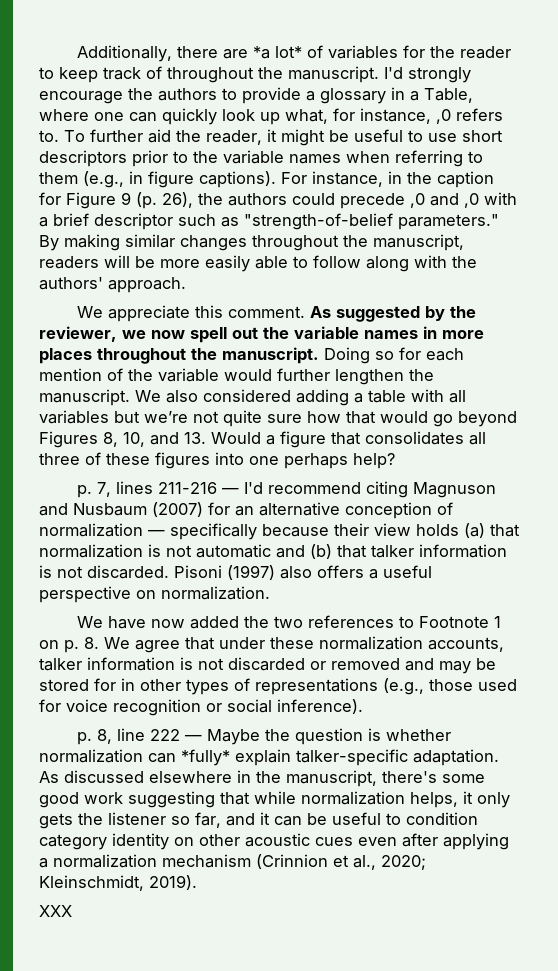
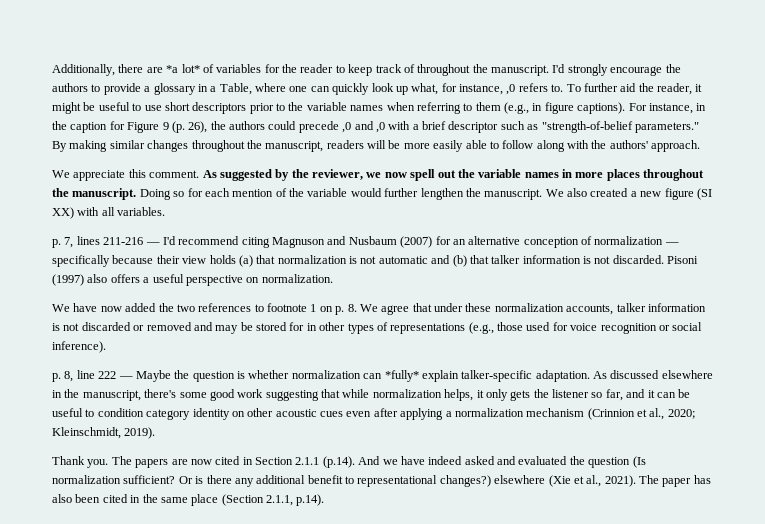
[203,389,466,406] [39,410,517,427] [39,431,486,448] [39,452,395,469] considered adding a table with all variables but we’re not quite sure how that would go beyond Figures 8, 10, and 13. Would a figure that consolidates all three of these figures into one perhaps help? -> [590,188,712,200] [52,207,166,219] created a new figure (SI XX) with all variables.
[418,616,489,628] Footnote -> [267,303,307,312] footnote
[39,905,72,917] XXX -> [52,456,646,468] [52,475,711,487] [52,494,325,506] Thank you. The papers are now cited in Section 2.1.1 (p.14). And we have indeed asked and evaluated the question (Is normalization sufficient? Or is there any additional benefit to representational changes?) elsewhere (Xie et al., 2021). The paper has also been cited in the same place (Section 2.1.1, p.14).

